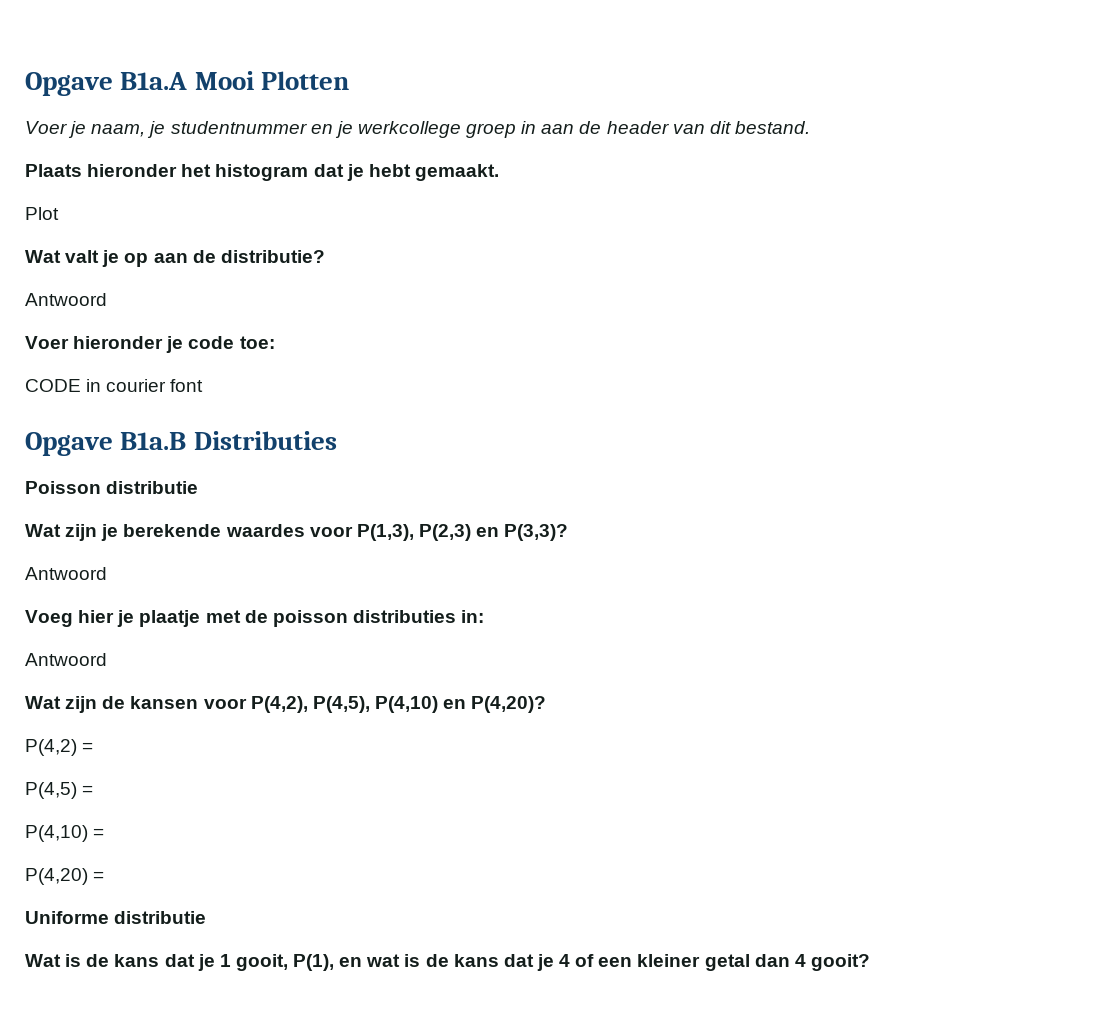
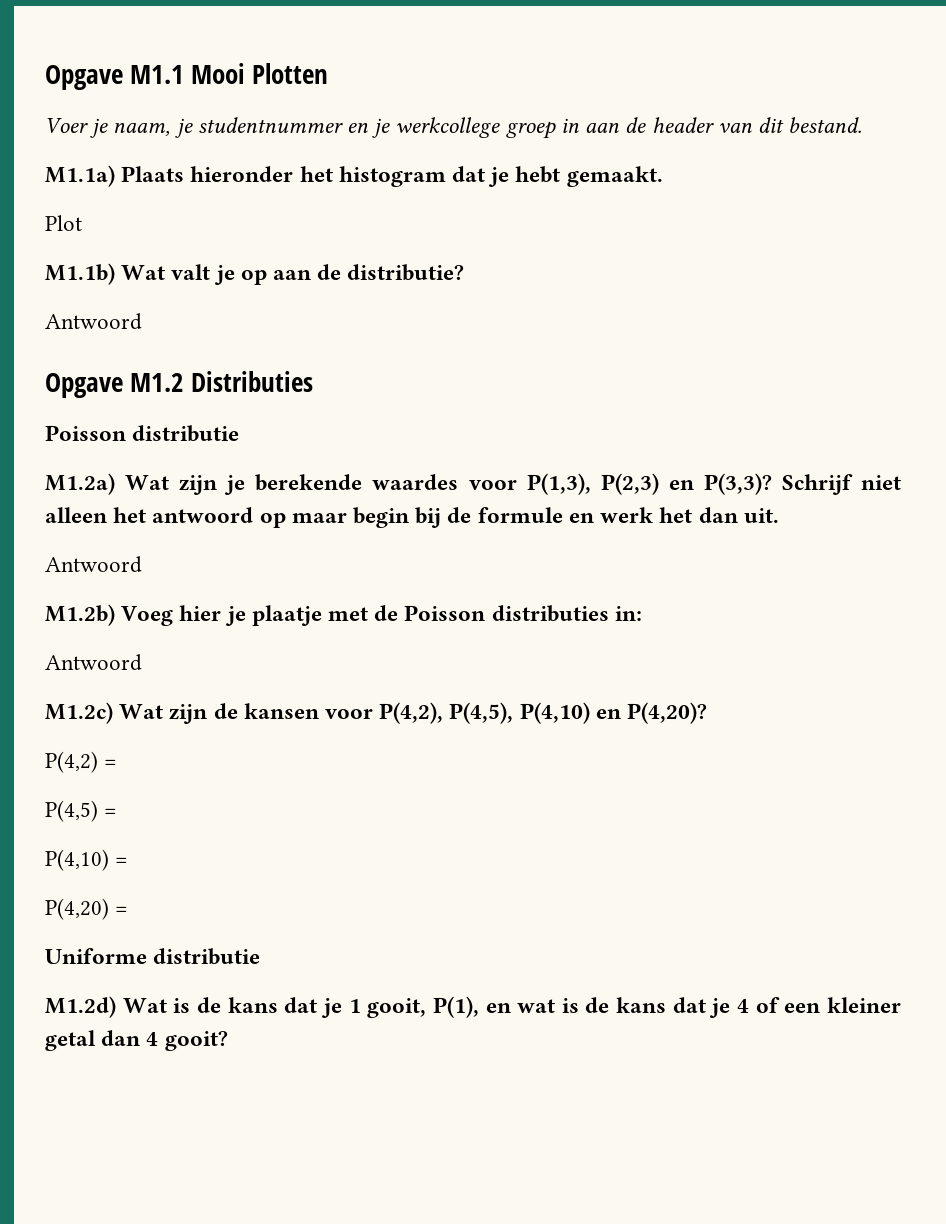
[25,72,188,96] Opgave B1a.A -> [45,65,185,90] Opgave M1.1
(810, 127) none -> [45,165,115,187] M1.1a)
(59, 213) none -> [45,263,115,285] M1.1b)
[25,336,275,353] [25,379,204,392] [25,432,187,456] // Voer hieronder je code toe: // CODE in courier font // Opgave B1a.B -> [45,373,185,398] // Opgave M1.2
(199, 487) none -> [45,473,115,495] M1.2a)
[25,567,107,580] // Antwoord // -> [781,474,902,495] [45,507,779,528] [45,556,142,573] [45,604,115,626] Schrijf niet alleen het antwoord op maar begin bij de formule en werk het dan uit. // Antwoord // M1.2b)
[272,610,348,627] poisson -> [404,605,486,621] Poisson
(107, 659) none -> [45,702,113,724] M1.2c)
(207, 917) none -> [45,996,116,1018] M1.2d)

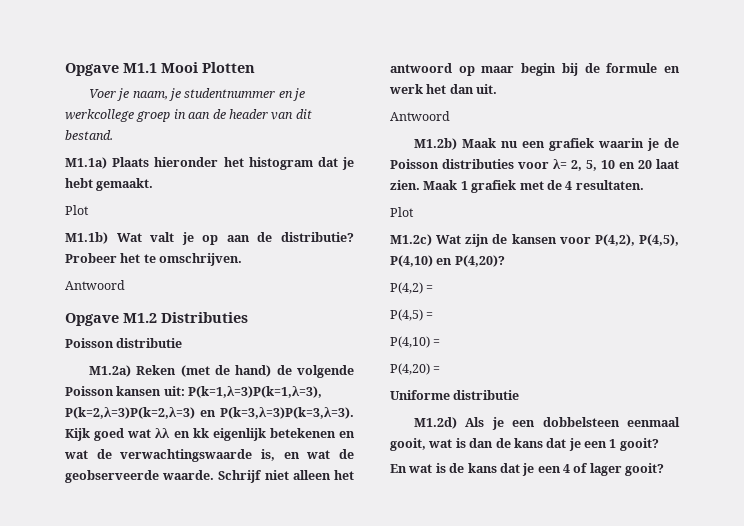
(465, 272) none -> [65,253,243,266] Probeer het te omschrijven.
[125,473,772,495] Wat zijn je berekende waardes voor P(1,3), P(2,3) en P(3,3)? -> [136,365,354,378] [65,386,323,398] [65,407,354,419] [65,428,355,441] [64,449,354,462] [65,470,215,483] Reken (met de hand) de volgende Poisson kansen uit: P(k=1,λ=3)P(k=1,λ=3), P(k=2,λ=3)P(k=2,λ=3) en P(k=3,λ=3)P(k=3,λ=3). Kijk goed wat λλ en kk eigenlijk betekenen en wat de verwachtingswaarde is, en wat de geobserveerde waarde.
[121,605,642,626] [45,654,142,671] Voeg hier je plaatje met de Poisson distributies in: // Antwoord -> [461,138,679,151] [390,159,679,171] [390,180,644,193] [390,207,414,217] Maak nu een grafiek waarin je de Poisson distributies voor λ= 2, 5, 10 en 20 laat zien. Maak 1 grafiek met de 4 resultaten. // Plot
[122,996,511,1018] Wat is de kans dat je 1 gooit, P(1), en -> [465,417,680,430] [390,438,659,451] [390,464,407,473] Als je een dobbelsteen eenmaal gooit, wat is dan de kans dat je een 1 gooit? // En
(731, 1008) none -> [537,466,561,473] een
[784,997,901,1013] [45,1030,159,1051] een kleiner getal dan 4 -> [589,463,622,476] lager

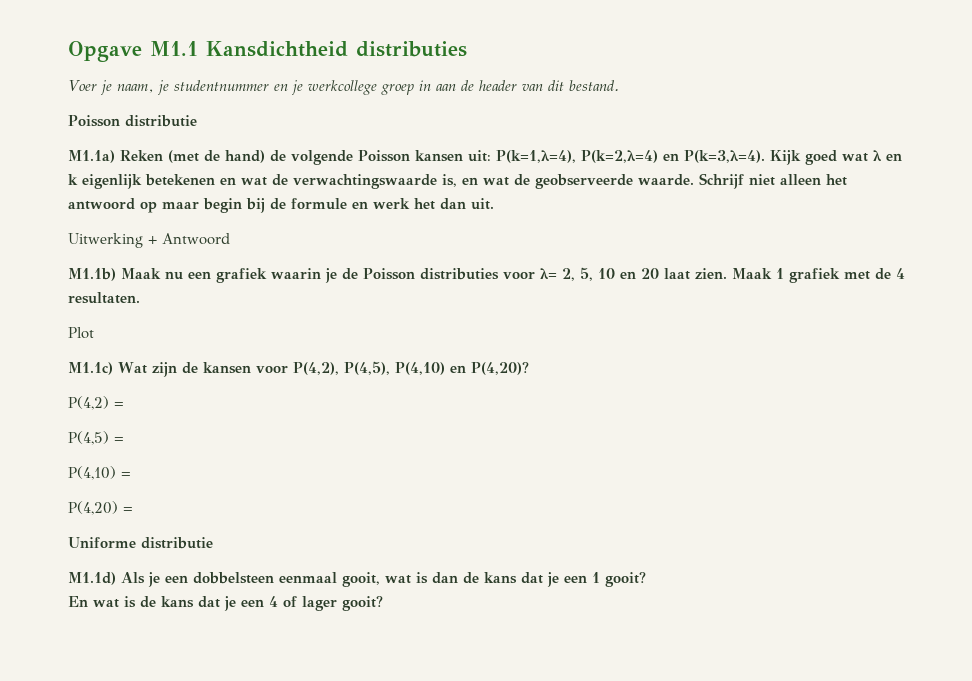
[161,62,255,73] Mooi Plotten -> [206,41,467,57] Kansdichtheid distributies
[65,157,354,170] [65,178,154,191] [65,205,89,215] [65,232,355,245] [65,253,243,266] [65,280,125,290] [65,312,248,326] // M1.1a) Plaats hieronder het histogram dat je hebt gemaakt. // Plot // M1.1b) Wat valt je op aan de distributie? Probeer het te omschrijven. // Antwoord // Opgave M1.2 Distributies -> (619, 85) none
[88,365,131,377] M1.2a) -> [68,150,115,163] M1.1a)
[188,386,323,398] [65,407,354,419] [65,428,209,441] P(k=1,λ=3)P(k=1,λ=3), P(k=2,λ=3)P(k=2,λ=3) en P(k=3,λ=3)P(k=3,λ=3). Kijk goed wat λλ en kk -> [496,150,902,165] [68,174,78,185] P(k=1,λ=4), P(k=2,λ=4) en P(k=3,λ=4). Kijk goed wat λ en k
[390,111,450,121] [413,138,457,150] Antwoord // M1.2b) -> [68,233,230,248] [68,268,116,281] Uitwerking + Antwoord // M1.1b)
[390,234,432,246] M1.2c) -> [68,362,113,375] M1.1c)
[413,417,457,429] M1.2d) -> [68,572,116,585] M1.1d)

